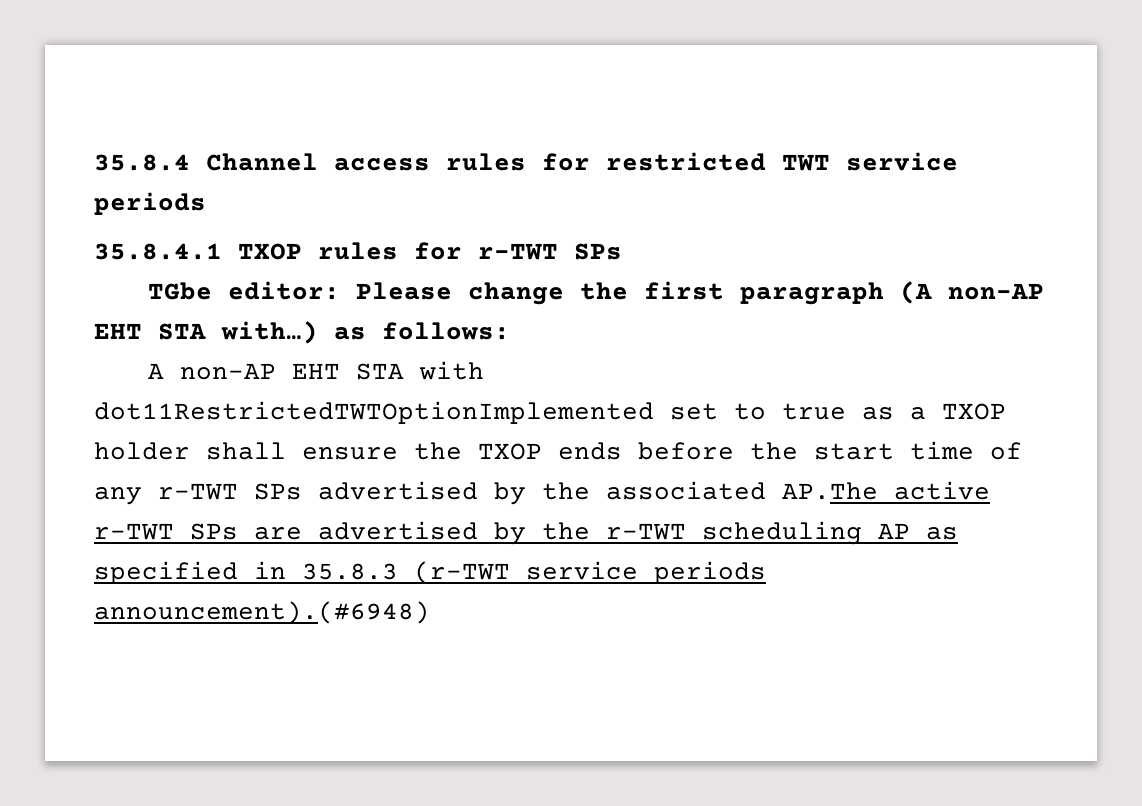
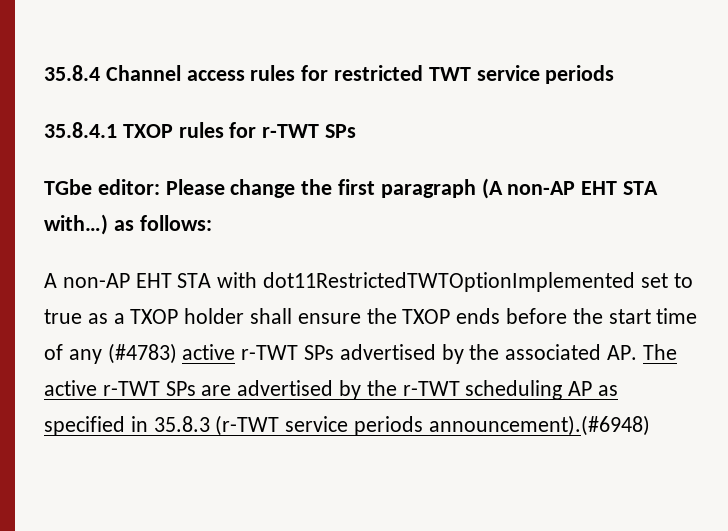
(142, 496) none -> [107,343,236,364] (#4783) active
[782,482,878,500] AP.The -> [607,344,677,360] AP. The

